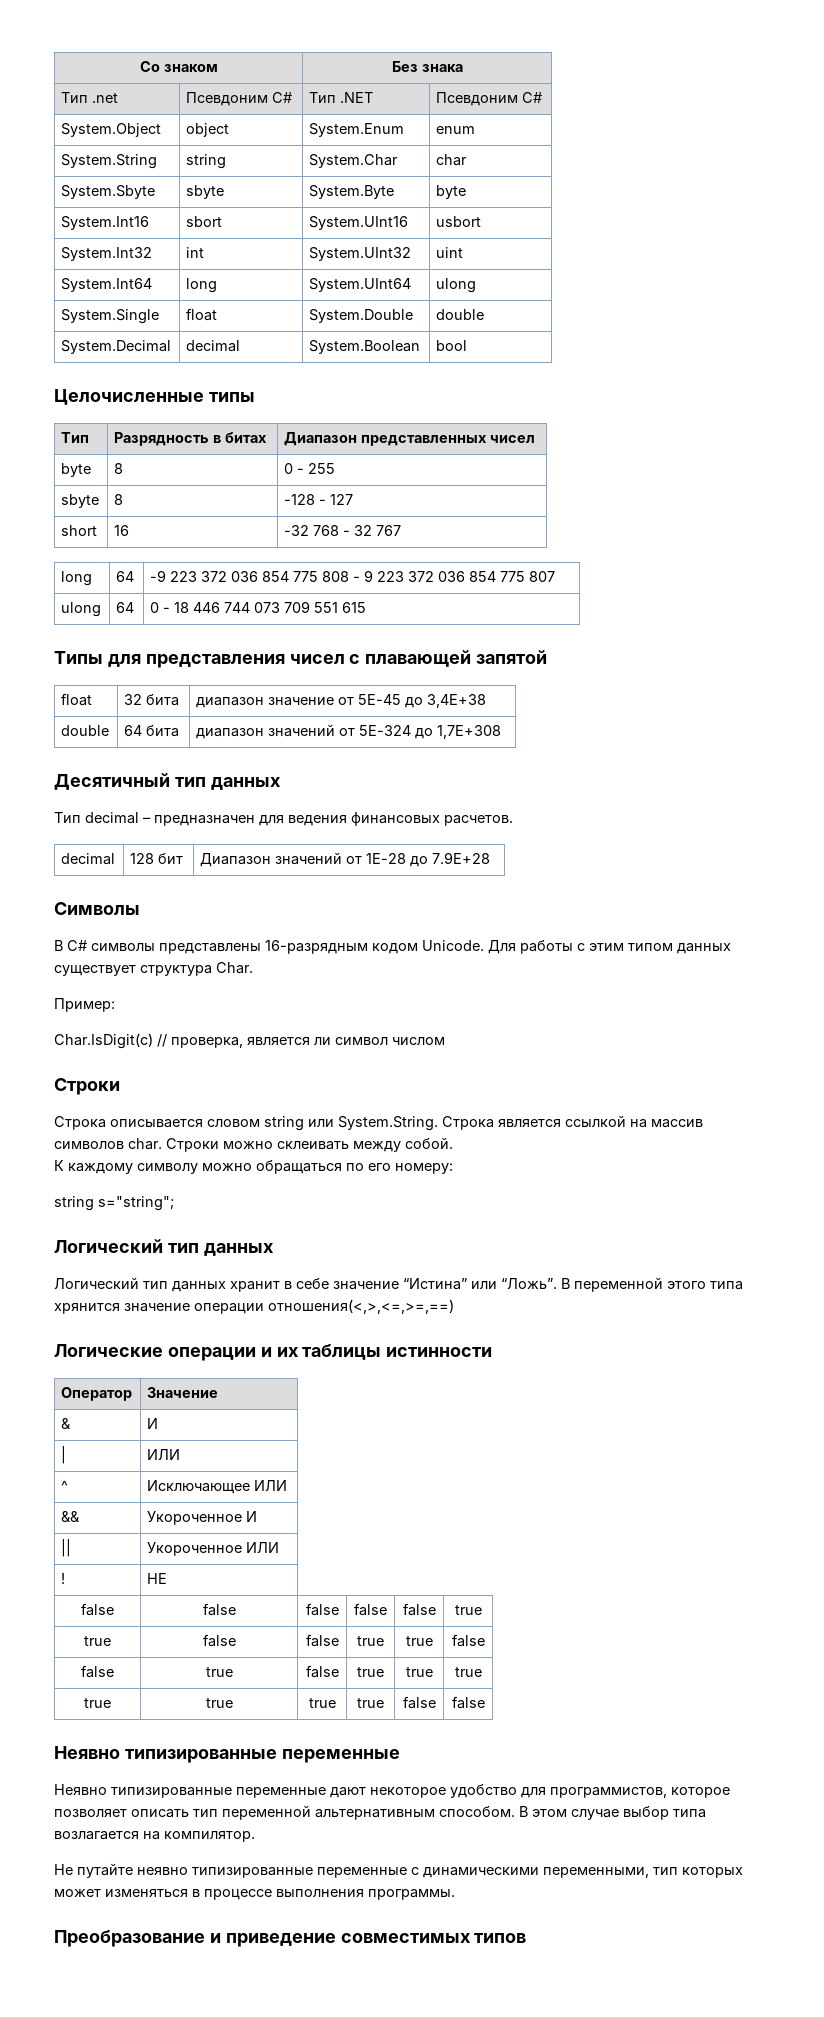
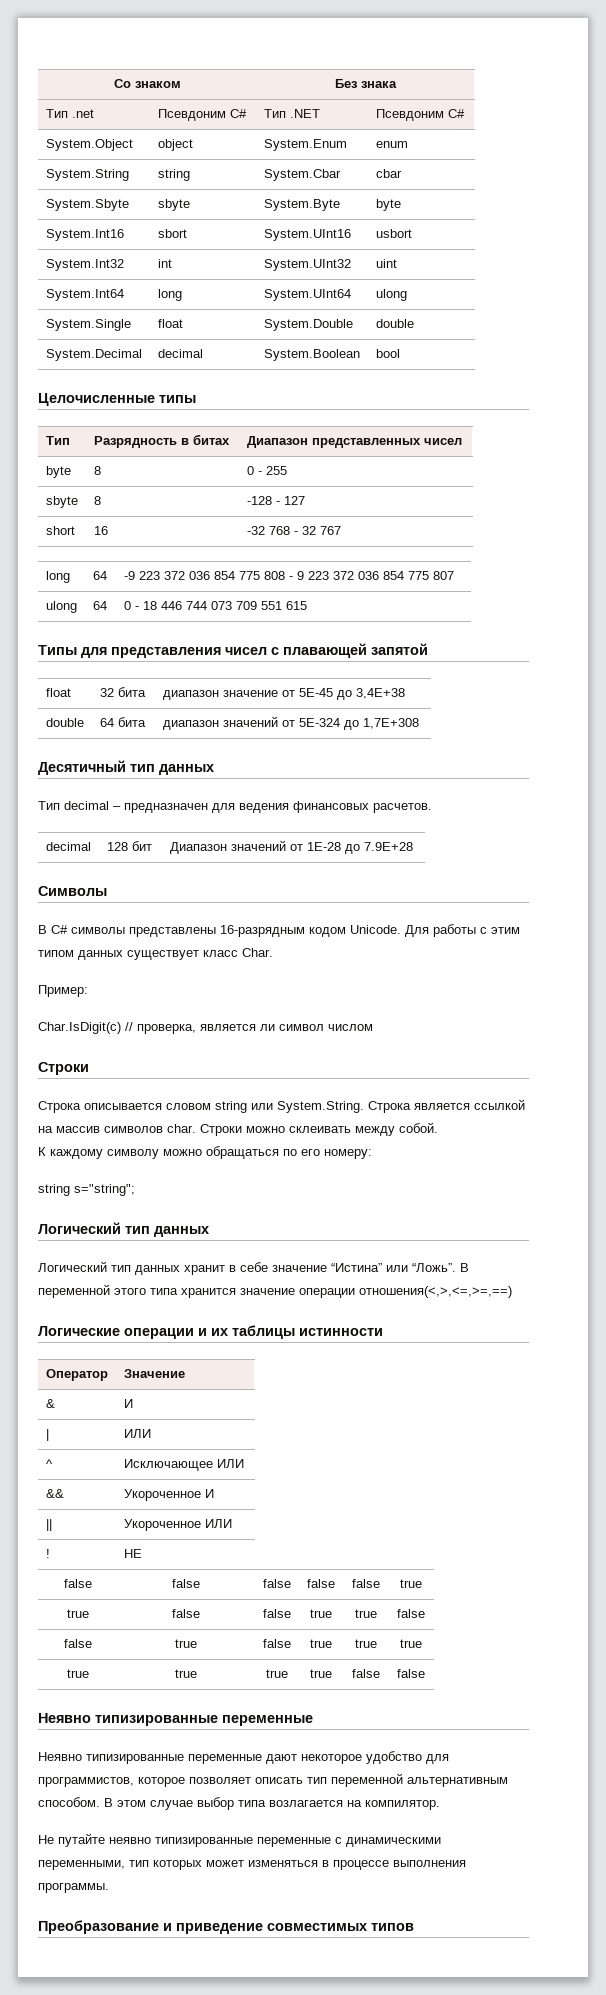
[309,154,399,168] [436,154,468,166] System.Char | char -> [263,169,341,181] [375,169,402,178] System.Cbar | cbar
[140,965,212,976] структура -> [203,950,238,957] класс
[54,1303,120,1314] хрянится -> [181,1288,236,1298] хранится

